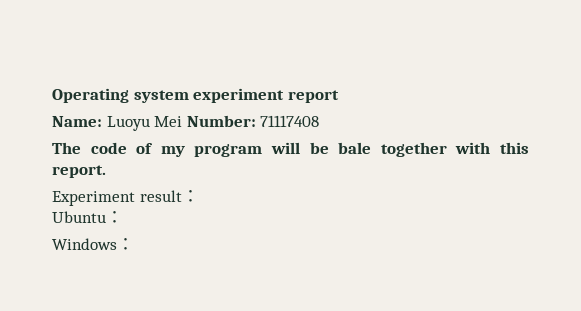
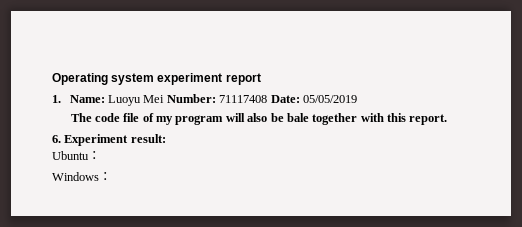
(339, 96) none -> [52,95,61,103] 1.
(320, 121) none -> [270,95,357,103] Date: 05/05/2019
(127, 148) none -> [123,113,140,122] file
(300, 148) none -> [247,113,268,122] also
[52,190,199,206] Experiment result： -> [52,134,166,146] 6. Experiment result:

